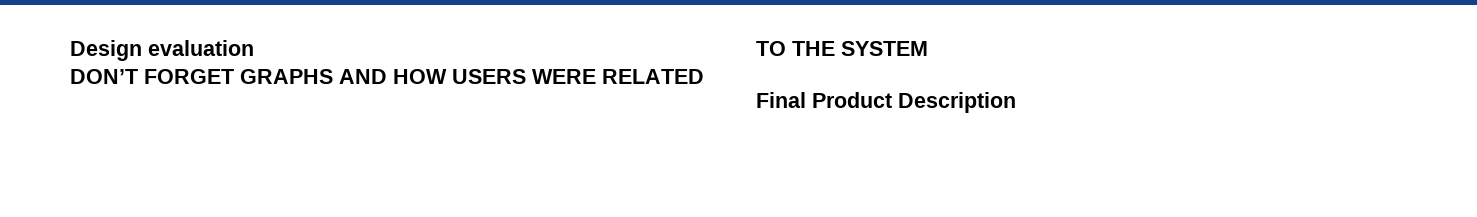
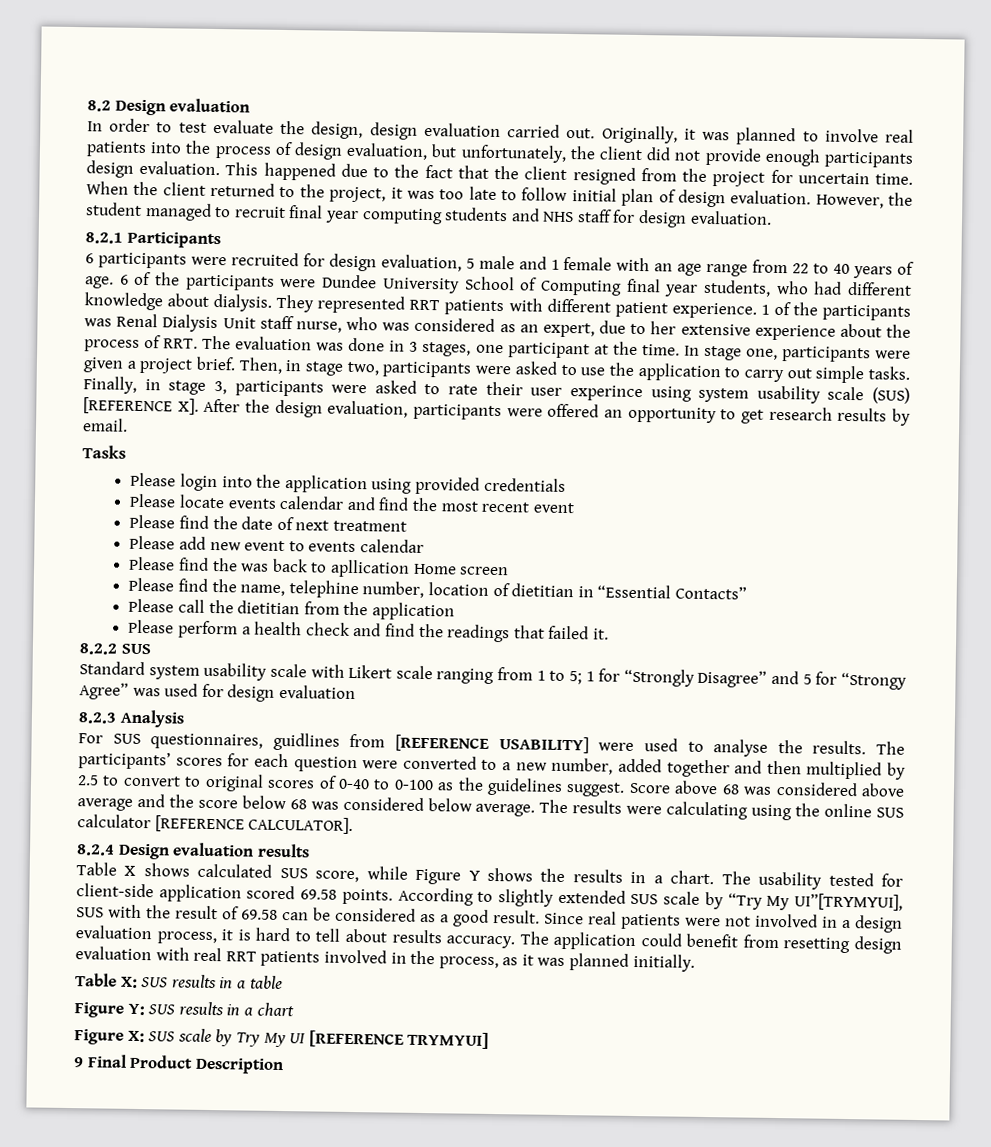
(70, 50) none -> [87,100,111,112] 8.2
[70,69,704,84] [756,41,928,56] DON’T FORGET GRAPHS AND HOW USERS WERE RELATED TO THE SYSTEM // -> [87,118,915,146] [86,140,914,168] [86,160,914,187] [86,181,913,209] [86,202,772,228] [85,231,221,249] [85,252,915,279] [84,271,912,297] [84,292,911,321] [84,313,911,341] [84,335,912,363] [83,356,911,384] [83,376,910,404] [83,397,911,426] [82,418,128,432] [82,445,126,459] [130,472,566,495] [129,493,575,514] [129,514,407,532] [129,535,424,553] [129,556,510,578] [128,577,747,600] [128,598,455,621] [128,619,609,643] [79,643,151,655] [79,661,908,690] [79,682,356,702] [78,709,185,728] [78,732,905,757] [78,751,906,780] [77,773,906,797] [77,793,904,821] [77,814,354,835] [76,842,310,860] [76,862,904,890] [76,883,903,911] [76,904,903,933] [75,925,902,954] [75,946,695,972] [75,973,283,990] [74,1001,294,1018] [74,1028,490,1049] [73,1057,84,1068] In order to test evaluate the design, design evaluation carried out. Originally, it was planned to involve real patients into the process of design evaluation, but unfortunately, the client did not provide enough participants design evaluation. This happened due to the fact that the client resigned from the project for uncertain time. When the client returned to the project, it was too late to follow initial plan of design evaluation. However, the student managed to recruit final year computing students and NHS staff for design evaluation. // 8.2.1 Participants // 6 participants were recruited for design evaluation, 5 male and 1 female with an age range from 22 to 40 years of age. 6 of the participants were Dundee University School of Computing final year students, who had different knowledge about dialysis. They represented RRT patients with different patient experience. 1 of the participants was Renal Dialysis Unit staff nurse, who was considered as an expert, due to her extensive experience about the process of RRT. The evaluation was done in 3 stages, one participant at the time. In stage one, participants were given a project brief. Then, in stage two, participants were asked to use the application to carry out simple tasks. Finally, in stage 3, participants were asked to rate their user experince using system usability scale (SUS) [REFERENCE X]. After the design evaluation, participants were offered an opportunity to get research results by email. // Tasks // Please login into the application using provided credentials // Please locate events calendar and find the most recent event // Please find the date of next treatment // Please add new event to events calendar // Please find the was back to apllication Home screen // Please find the name, telephine number, location of dietitian in “Essential Contacts” // Please call the dietitian from the application // Please perform a health check and find the readings that failed it. // 8.2.2 SUS // Standard system usability scale with Likert scale ranging from 1 to 5; 1 for “Strongly Disagree” and 5 for “Strongy Agree” was used for design evaluation // 8.2.3 Analysis // For SUS questionnaires, guidlines from [REFERENCE USABILITY] were used to analyse the results. The participants’ scores for each question were converted to a new number, added together and then multiplied by 2.5 to convert to original scores of 0-40 to 0-100 as the guidelines suggest. Score above 68 was considered above average and the score below 68 was considered below average. The results were calculating using the online SUS calculator [REFERENCE CALCULATOR]. // 8.2.4 Design evaluation results // Table X shows calculated SUS score, while Figure Y shows the results in a chart. The usability tested for client-side application scored 69.58 points. According to slightly extended SUS scale by “Try My UI”[TRYMYUI], SUS with the result of 69.58 can be considered as a good result. Since real patients were not involved in a design evaluation process, it is hard to tell about results accuracy. The application could benefit from resetting design evaluation with real RRT patients involved in the process, as it was planned initially. // Table X: SUS results in a table // Figure Y: SUS results in a chart // Figure X: SUS scale by Try My UI [REFERENCE TRYMYUI] // 9

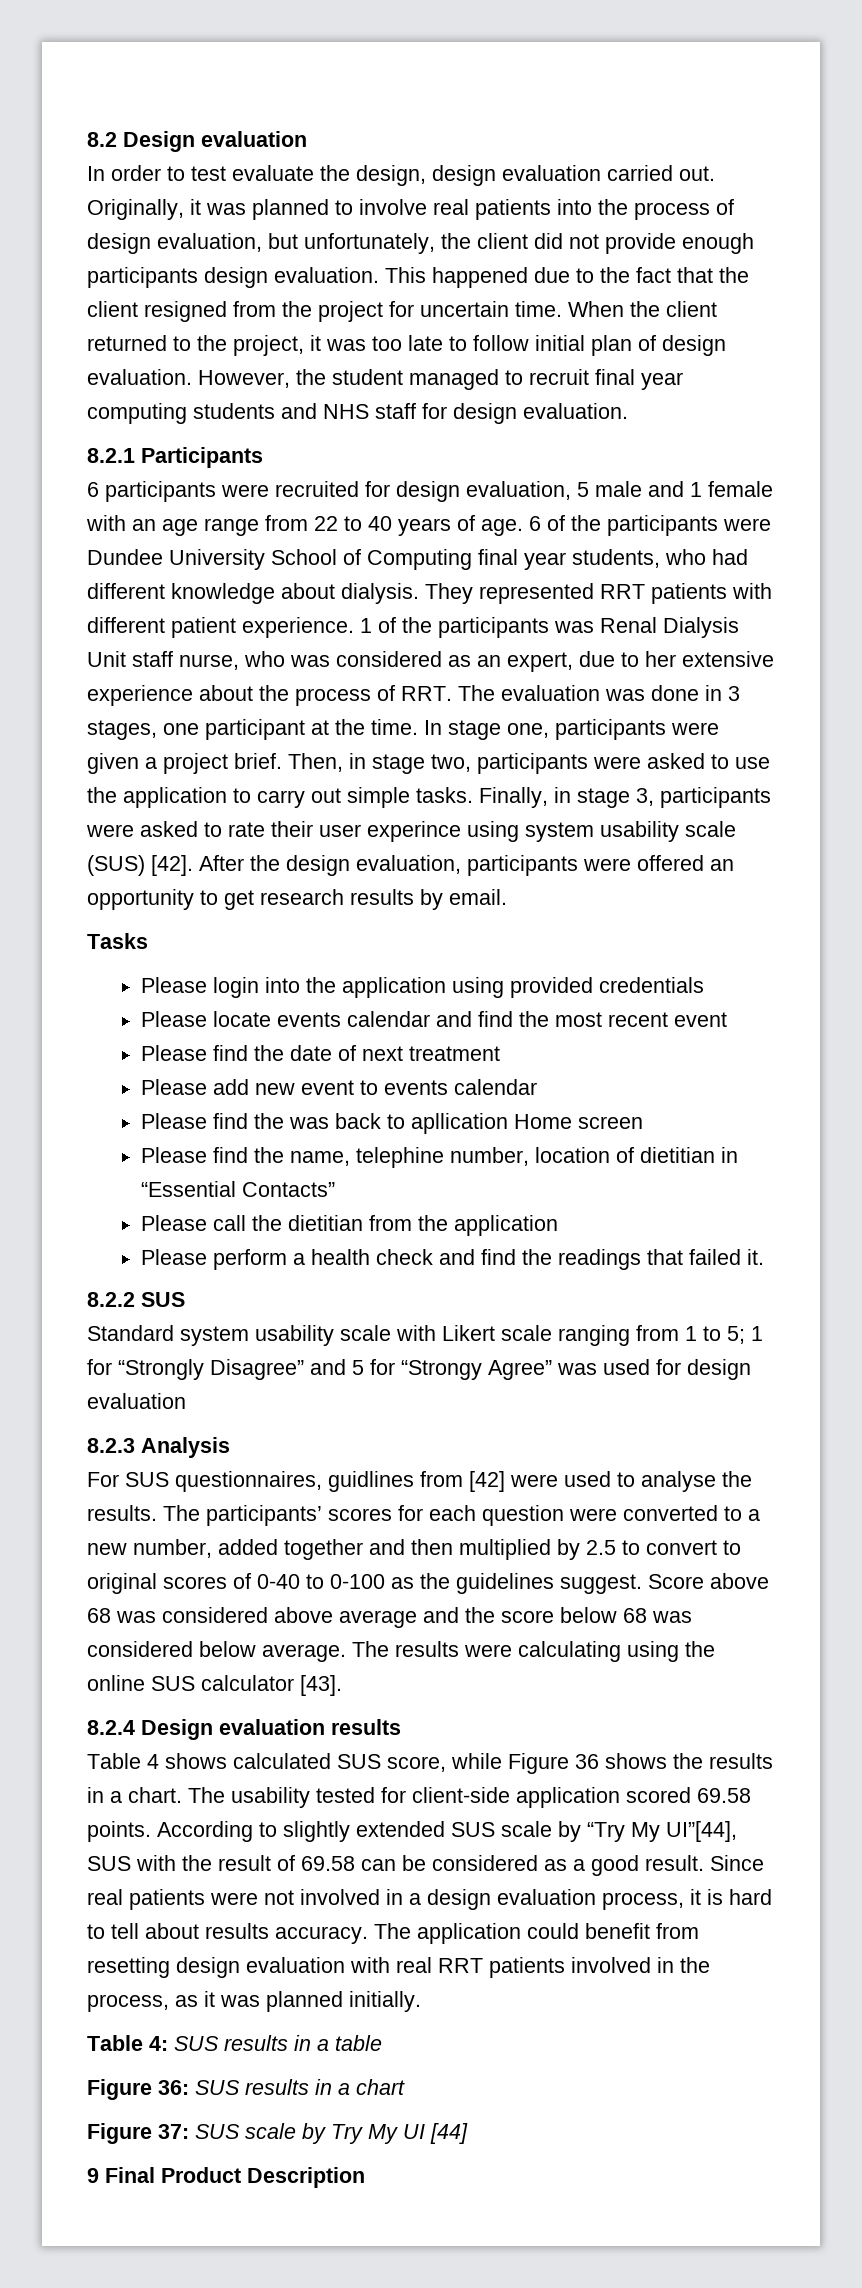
[83,397,199,415] [REFERENCE X]. -> [151,855,193,876] [42].
[395,734,589,754] [REFERENCE USABILITY] -> [469,1471,505,1492] [42]
[154,815,354,835] [REFERENCE CALCULATOR]. -> [300,1675,342,1696] [43].
[124,865,137,876] X -> [147,1754,159,1769] 4
[468,870,480,881] Y -> [575,1754,599,1769] 36
[793,893,903,911] UI”[TRYMYUI], -> [666,1821,737,1842] UI”[44],
[120,976,138,988] X: -> [149,2036,168,2051] 4:
[127,1003,145,1016] Y: -> [158,2080,189,2095] 36:
[127,1030,145,1043] X: -> [158,2124,189,2139] 37:
[308,1030,490,1049] [REFERENCE TRYMYUI] -> [430,2123,468,2144] [44]

